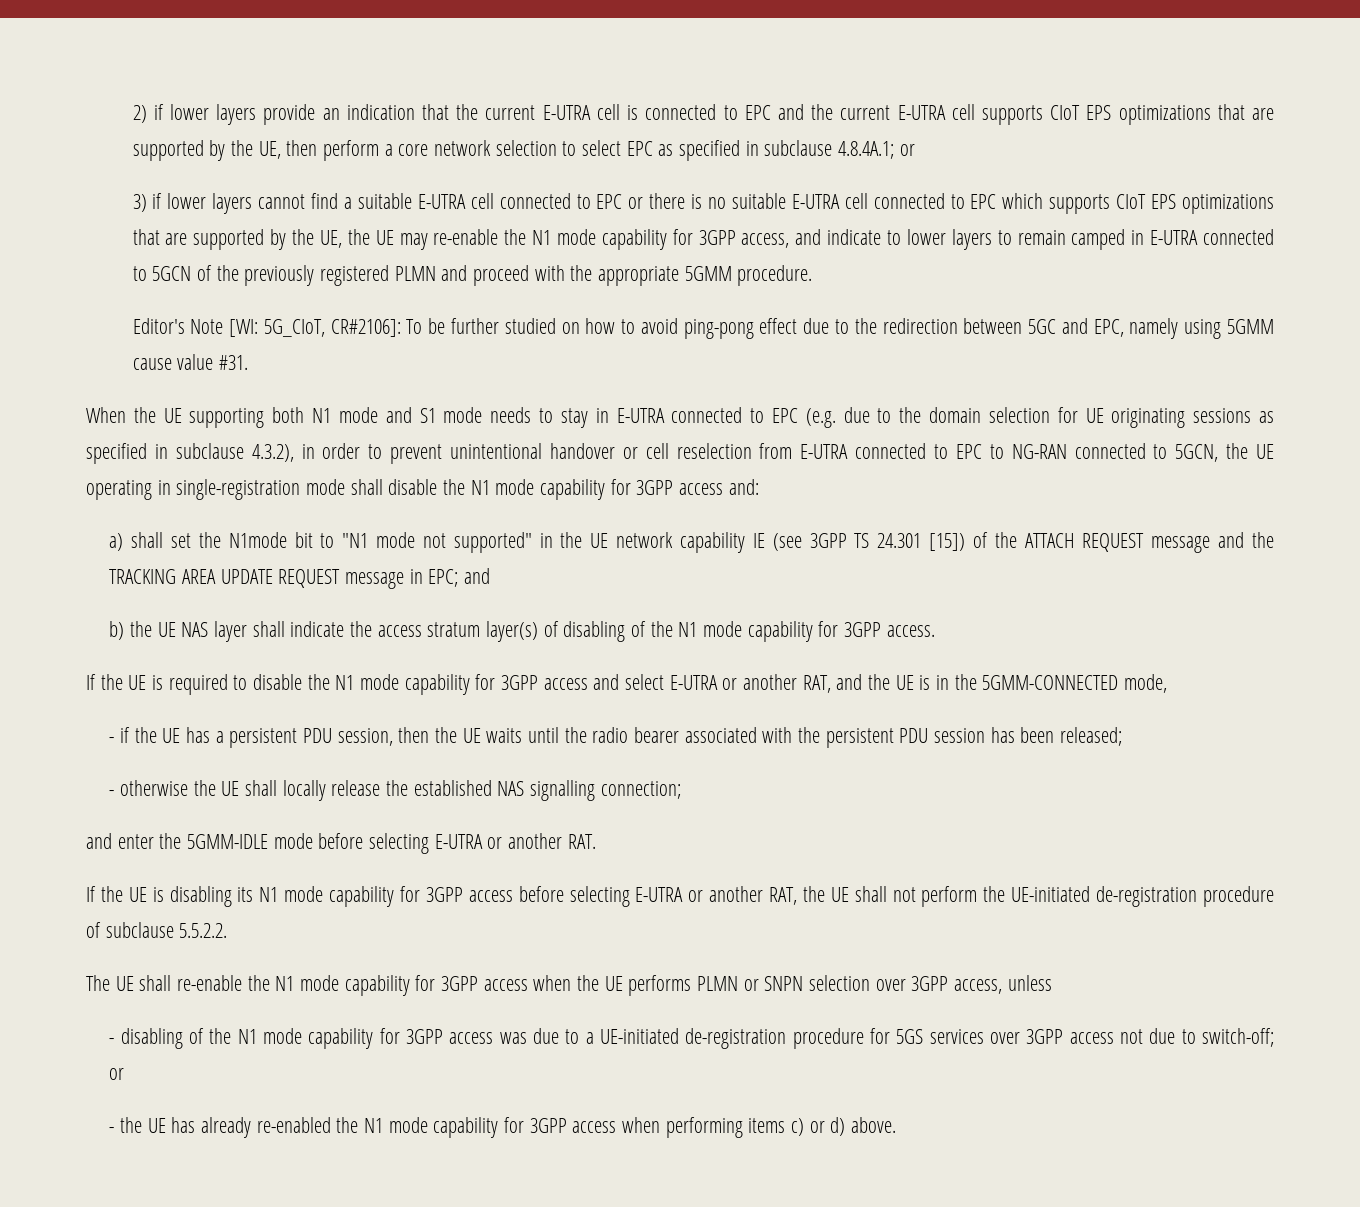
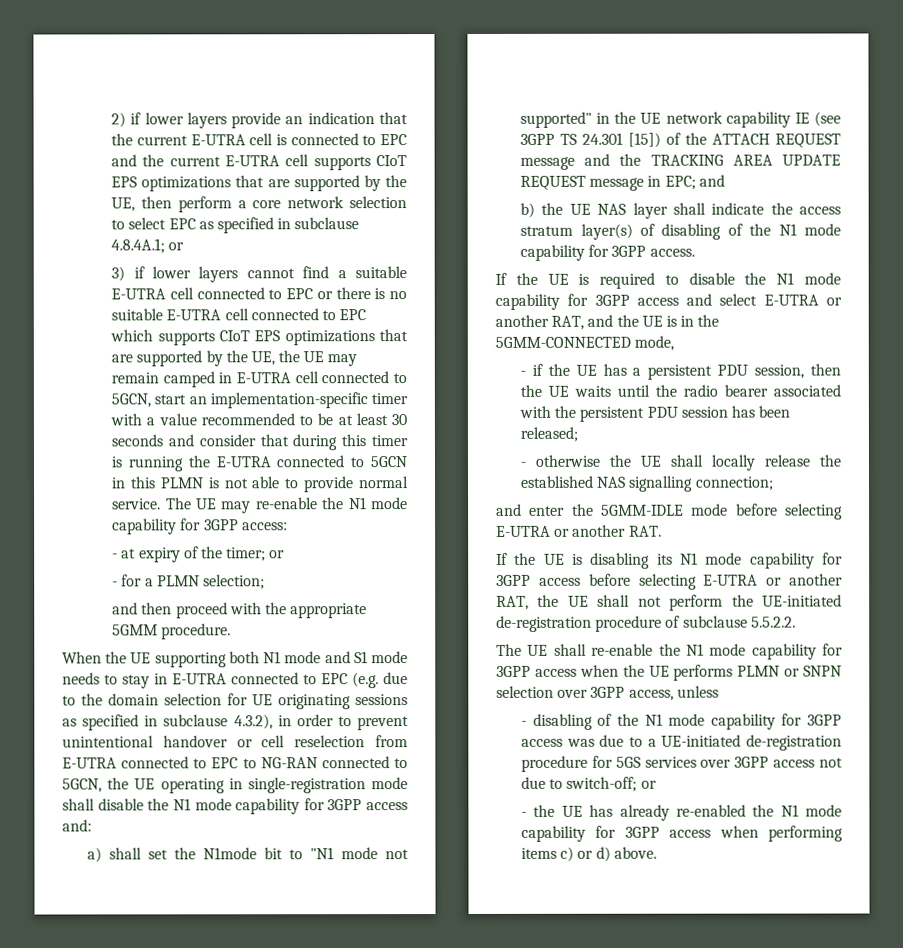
[433,229,1275,250] [132,265,468,286] re-enable the N1 mode capability for 3GPP access, and indicate to lower layers to remain camped in E-UTRA connected to 5GCN of the previously registered PLMN and -> [111,371,407,388] [111,392,408,409] [110,413,408,426] [111,434,408,451] [111,455,407,472] [112,476,409,493] [112,497,408,514] [112,518,288,535] [112,546,286,563] [112,574,265,590] [112,602,173,615] remain camped in E-UTRA cell connected to 5GCN, start an implementation-specific timer with a value recommended to be at least 30 seconds and consider that during this timer is running the E-UTRA connected to 5GCN in this PLMN is not able to provide normal service. The UE may re-enable the N1 mode capability for 3GPP access: // - at expiry of the timer; or // - for a PLMN selection; // and then
[132,318,1275,339] [132,354,248,370] // Editor's Note [WI: 5G_CIoT, CR#2106]: To be further studied on how to avoid ping-pong effect due to the redirection between 5GC and EPC, namely using 5GMM cause value #31. -> (232, 631) none

